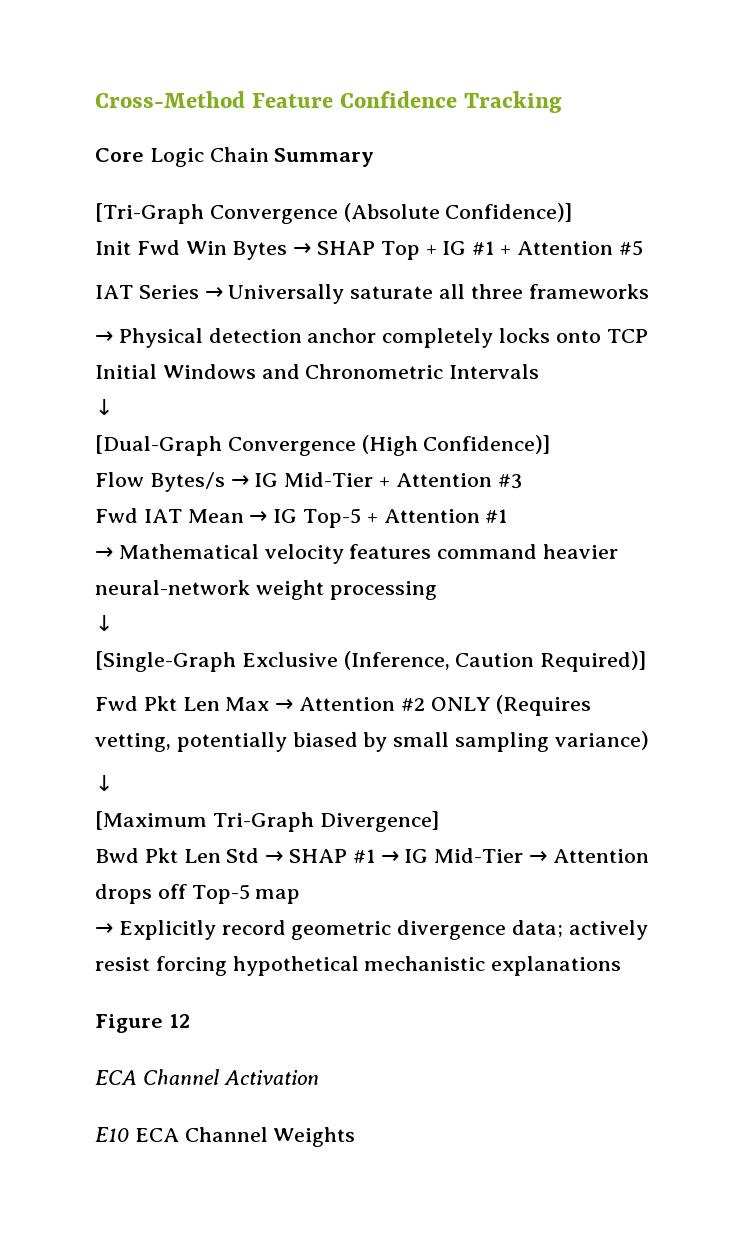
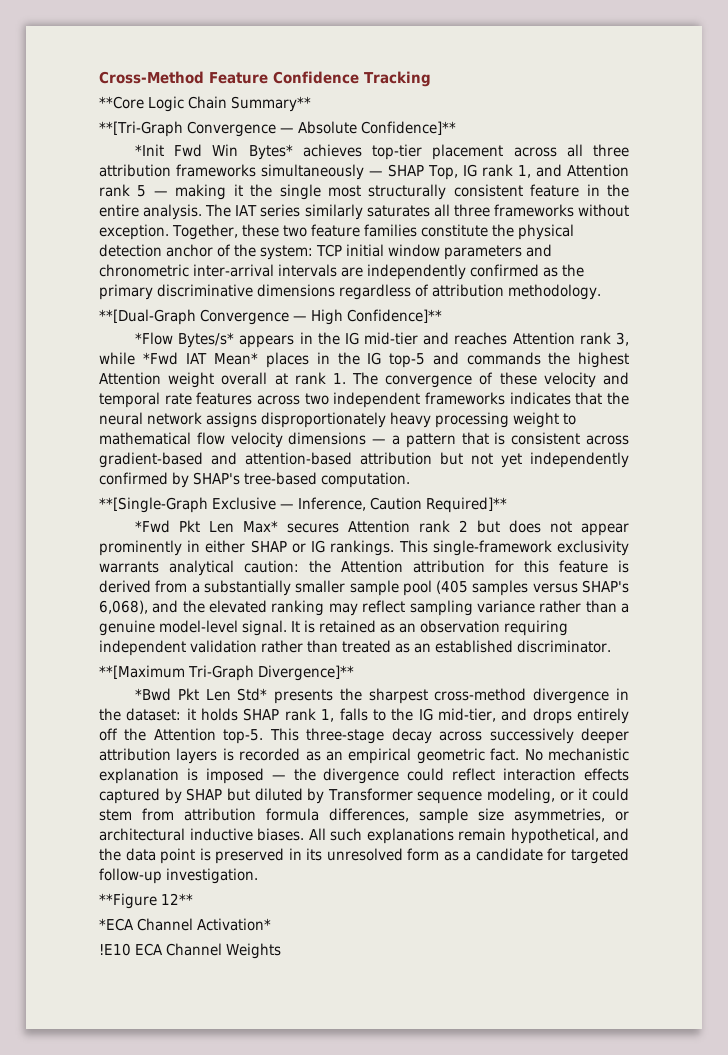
[95,148,144,162] Core -> [99,96,144,109] **Core
[274,148,375,167] [95,203,573,224] [95,240,643,260] [95,284,649,304] [95,328,648,348] [95,364,540,379] [95,399,113,415] [95,435,551,456] [95,472,522,492] [95,508,508,528] [95,544,619,564] [95,580,437,600] [95,615,113,631] [95,651,647,672] [95,695,592,716] [95,731,649,752] [95,775,113,791] [95,811,439,832] [95,848,649,863] [95,884,301,904] [95,920,648,940] [95,956,622,976] [95,1014,190,1033] [95,1069,319,1085] [95,1127,129,1142] Summary // [Tri-Graph Convergence (Absolute Confidence)] // Init Fwd Win Bytes → SHAP Top + IG #1 + Attention #5 // IAT Series → Universally saturate all three frameworks // → Physical detection anchor completely locks onto TCP Initial Windows and Chronometric Intervals // ↓ // [Dual-Graph Convergence (High Confidence)] // Flow Bytes/s → IG Mid-Tier + Attention #3 // Fwd IAT Mean → IG Top-5 + Attention #1 // → Mathematical velocity features command heavier neural-network weight processing // ↓ // [Single-Graph Exclusive (Inference, Caution Required)] // Fwd Pkt Len Max → Attention #2 ONLY (Requires vetting, potentially biased by small sampling variance) // ↓ // [Maximum Tri-Graph Divergence] // Bwd Pkt Len Std → SHAP #1 → IG Mid-Tier → Attention drops off Top-5 map // → Explicitly record geometric divergence data; actively resist forcing hypothetical mechanistic explanations // Figure 12 // ECA Channel Activation // E10 -> [231,96,311,112] [99,121,456,137] [134,144,629,160] [99,164,629,180] [99,184,629,200] [99,204,629,220] [99,224,574,240] [99,244,552,260] [99,264,584,280] [99,284,601,300] [99,309,442,325] [134,332,629,348] [99,352,629,368] [99,372,629,388] [99,392,629,408] [99,412,576,428] [99,432,629,448] [99,452,629,468] [99,472,410,488] [99,497,507,513] [134,520,629,536] [99,540,629,556] [99,560,629,576] [99,580,629,596] [99,600,630,616] [99,620,568,636] [99,640,611,656] [99,665,354,681] [134,688,629,704] [99,708,629,724] [99,728,629,744] [99,748,629,764] [99,768,630,784] [99,788,629,804] [99,808,629,824] [99,828,629,844] [99,848,629,864] [99,868,258,884] [99,893,193,909] [99,918,271,931] [99,943,131,956] Summary** // **[Tri-Graph Convergence — Absolute Confidence]** // *Init Fwd Win Bytes* achieves top-tier placement across all three attribution frameworks simultaneously — SHAP Top, IG rank 1, and Attention rank 5 — making it the single most structurally consistent feature in the entire analysis. The IAT series similarly saturates all three frameworks without exception. Together, these two feature families constitute the physical detection anchor of the system: TCP initial window parameters and chronometric inter-arrival intervals are independently confirmed as the primary discriminative dimensions regardless of attribution methodology. // **[Dual-Graph Convergence — High Confidence]** // *Flow Bytes/s* appears in the IG mid-tier and reaches Attention rank 3, while *Fwd IAT Mean* places in the IG top-5 and commands the highest Attention weight overall at rank 1. The convergence of these velocity and temporal rate features across two independent frameworks indicates that the neural network assigns disproportionately heavy processing weight to mathematical flow velocity dimensions — a pattern that is consistent across gradient-based and attention-based attribution but not yet independently confirmed by SHAP's tree-based computation. // **[Single-Graph Exclusive — Inference, Caution Required]** // *Fwd Pkt Len Max* secures Attention rank 2 but does not appear prominently in either SHAP or IG rankings. This single-framework exclusivity warrants analytical caution: the Attention attribution for this feature is derived from a substantially smaller sample pool (405 samples versus SHAP's 6,068), and the elevated ranking may reflect sampling variance rather than a genuine model-level signal. It is retained as an observation requiring independent validation rather than treated as an established discriminator. // **[Maximum Tri-Graph Divergence]** // *Bwd Pkt Len Std* presents the sharpest cross-method divergence in the dataset: it holds SHAP rank 1, falls to the IG mid-tier, and drops entirely off the Attention top-5. This three-stage decay across successively deeper attribution layers is recorded as an empirical geometric fact. No mechanistic explanation is imposed — the divergence could reflect interaction effects captured by SHAP but diluted by Transformer sequence modeling, or it could stem from attribution formula differences, sample size asymmetries, or architectural inductive biases. All such explanations remain hypothetical, and the data point is preserved in its unresolved form as a candidate for targeted follow-up investigation. // **Figure 12** // *ECA Channel Activation* // !E10

